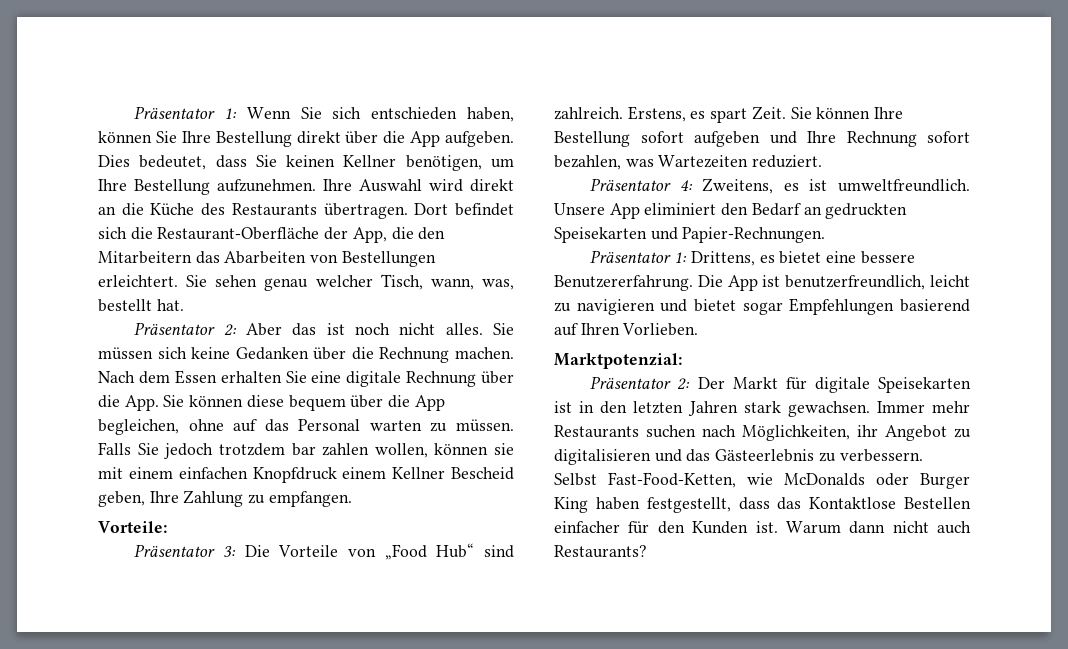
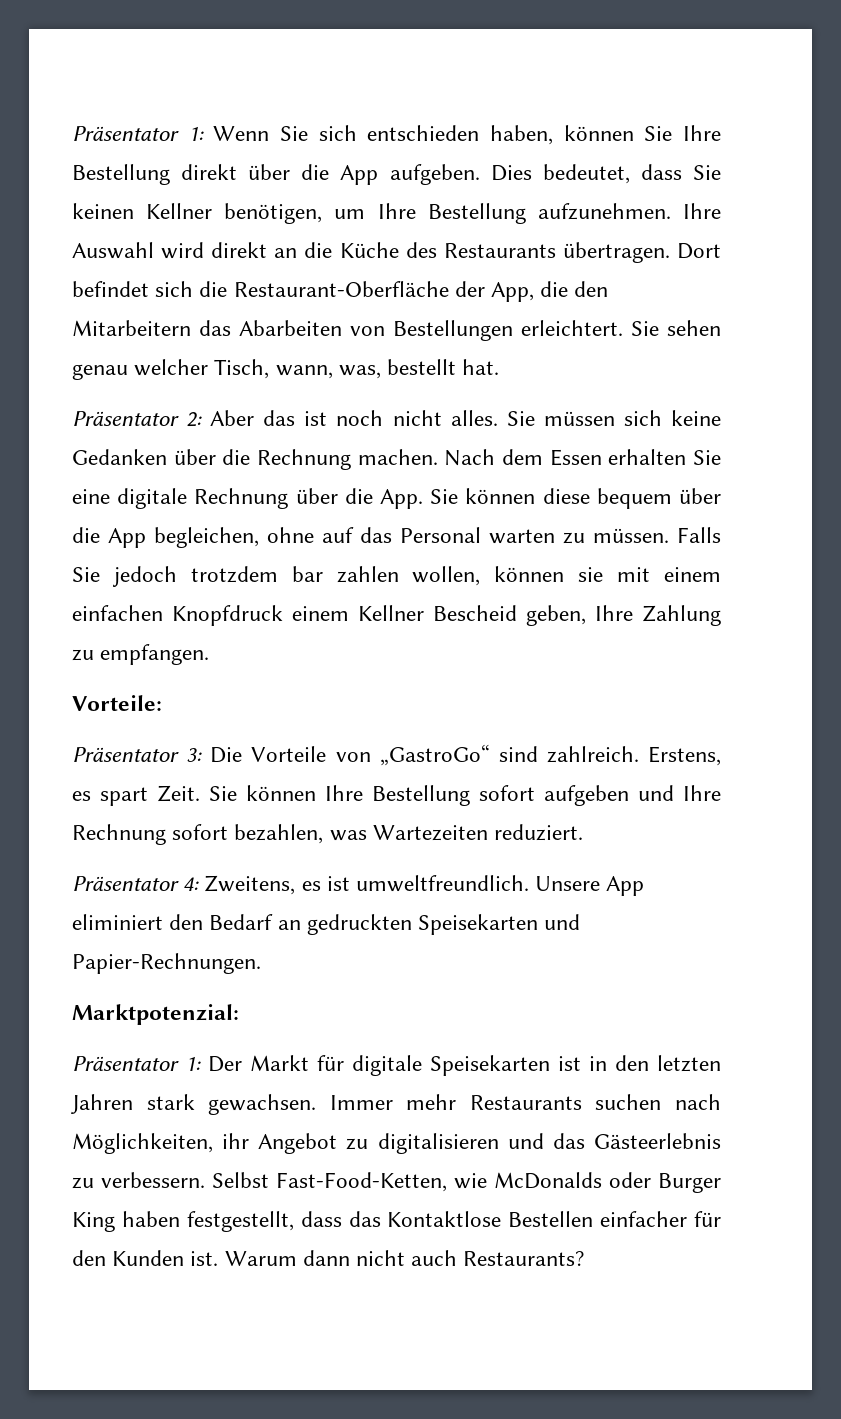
[384,543,475,560] „Food Hub“ -> [379,744,490,766] „GastroGo“
[590,250,915,266] [554,275,970,291] [554,298,970,315] [554,323,699,336] // Präsentator 1: Drittens, es bietet eine bessere Benutzererfahrung. Die App ist benutzerfreundlich, leicht zu navigieren und bietet sogar Empfehlungen basierend auf Ihren Vorlieben. -> (261, 963) none
[677,378,691,390] 2: -> [185,1056,201,1071] 1:

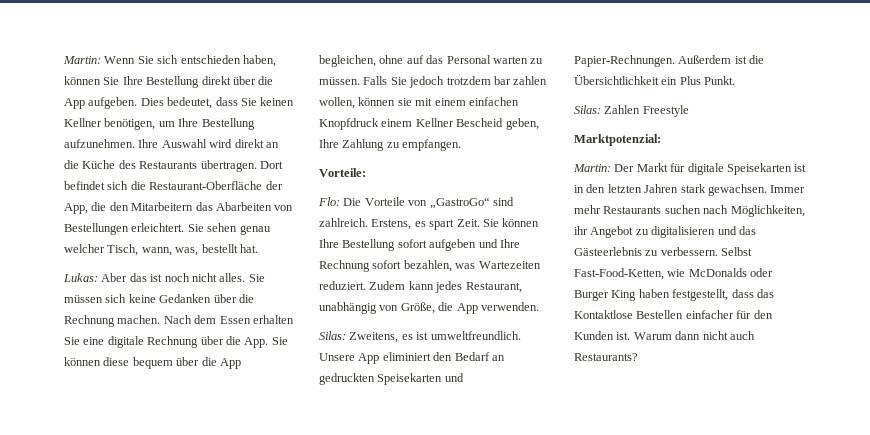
[72,126,204,141] Präsentator 1: -> [63,56,101,64] Martin:
[72,411,203,427] Präsentator 2: -> [63,273,98,282] Lukas:
[72,747,203,762] Präsentator 3: -> [318,197,340,206] Flo:
[72,876,200,891] // Präsentator 4: -> [369,281,522,293] [319,302,539,314] [319,331,346,340] Zudem kann jedes Restaurant, unabhängig von Größe, die App verwenden. // Silas:
(261, 963) none -> [678,55,765,64] [574,75,736,85] [574,105,689,117] Außerdem ist die Übersichtlichkeit ein Plus Punkt. // Silas: Zahlen Freestyle
[72,1056,201,1071] Präsentator 1: -> [573,164,611,172] Martin:

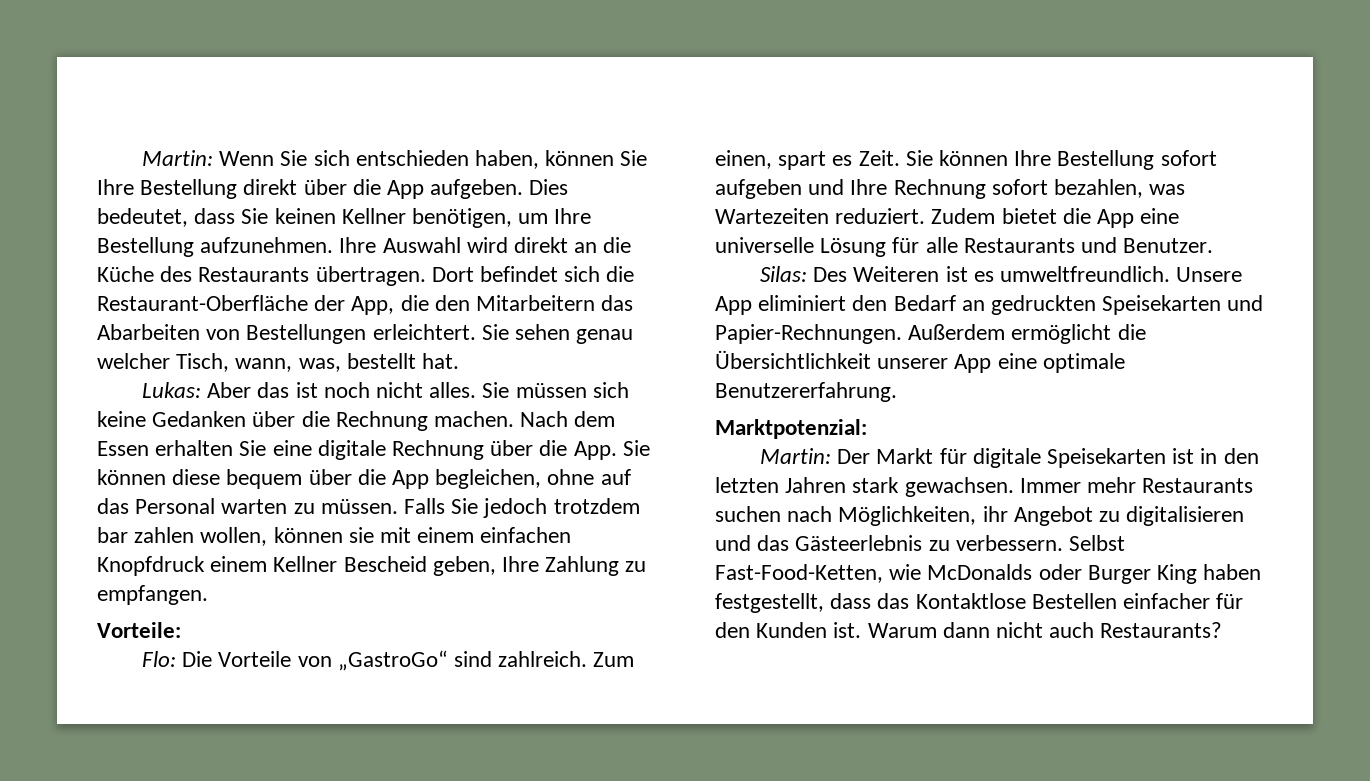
[371,219,455,230] Erstens, es spart -> [593,652,635,667] [715,150,853,170] Zum einen, spart es
[408,281,522,293] [319,302,539,314] [319,331,429,343] kann jedes Restaurant, unabhängig von Größe, die App verwenden. // Silas: Zweitens, es ist -> [1001,208,1180,228] [715,237,1214,257] [760,266,994,282] bietet die App eine universelle Lösung für alle Restaurants und Benutzer. // Silas: Des Weiteren ist es
[734,56,747,64] ist -> [1011,324,1112,344] ermöglicht
[661,76,736,85] [574,105,689,117] ein Plus Punkt. // Silas: Zahlen Freestyle -> [877,353,1125,373] [715,382,897,402] unserer App eine optimale Benutzererfahrung.

